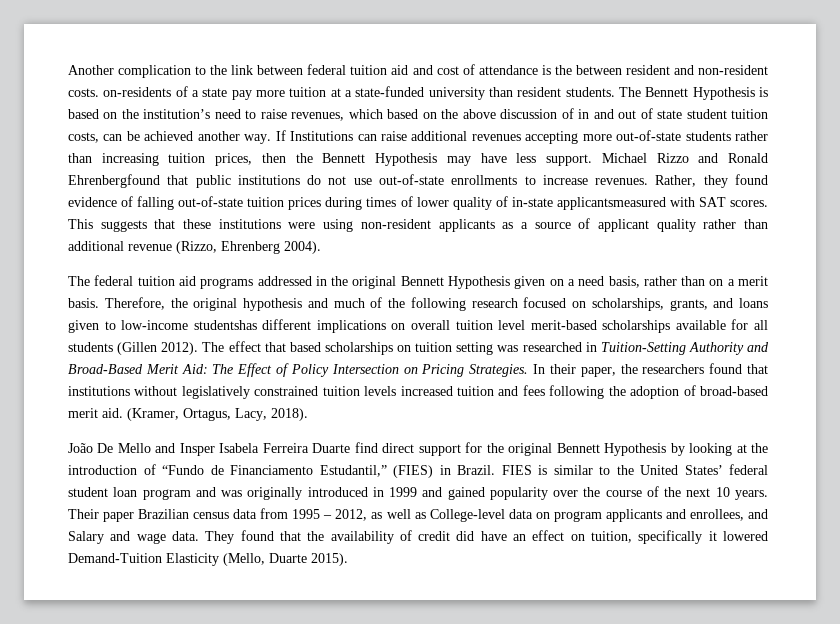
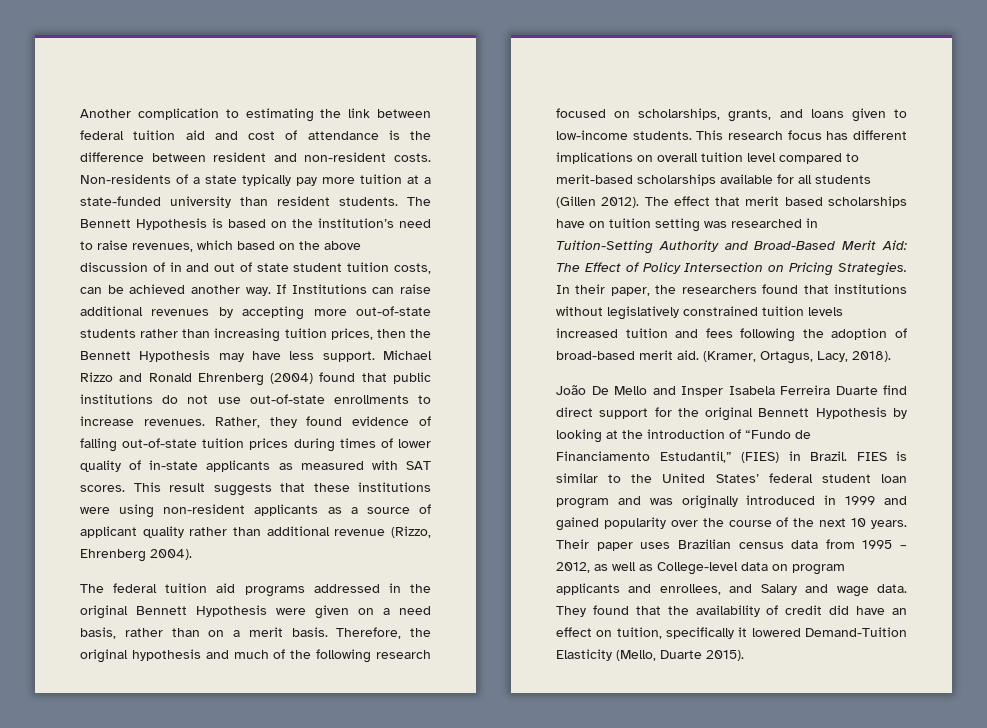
(207, 70) none -> [245,108,314,122] estimating
(572, 70) none -> [80,152,144,162] difference
[103,87,172,97] on-residents -> [80,174,171,184] Non-residents
(228, 92) none -> [242,174,291,186] typically
(521, 137) none -> [218,307,233,318] by
[68,174,160,188] Ehrenbergfound -> [197,372,356,386] Ehrenberg (2004) found
[556,197,666,210] applicantsmeasured -> [206,460,364,472] applicants as measured
(93, 224) none -> [169,483,205,492] result
(511, 282) none -> [276,608,306,615] were
[193,320,257,330] studentshas -> [632,130,849,140] students. This research focus has
(526, 325) none -> [779,153,859,164] compared to
(286, 347) none -> [745,196,780,206] merit
(393, 348) none -> [556,219,585,228] have
(135, 517) none -> [640,542,671,549] uses

